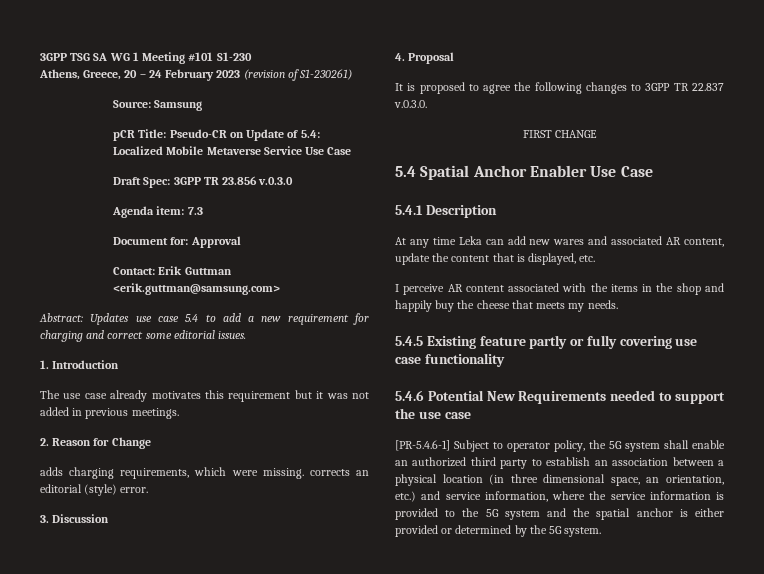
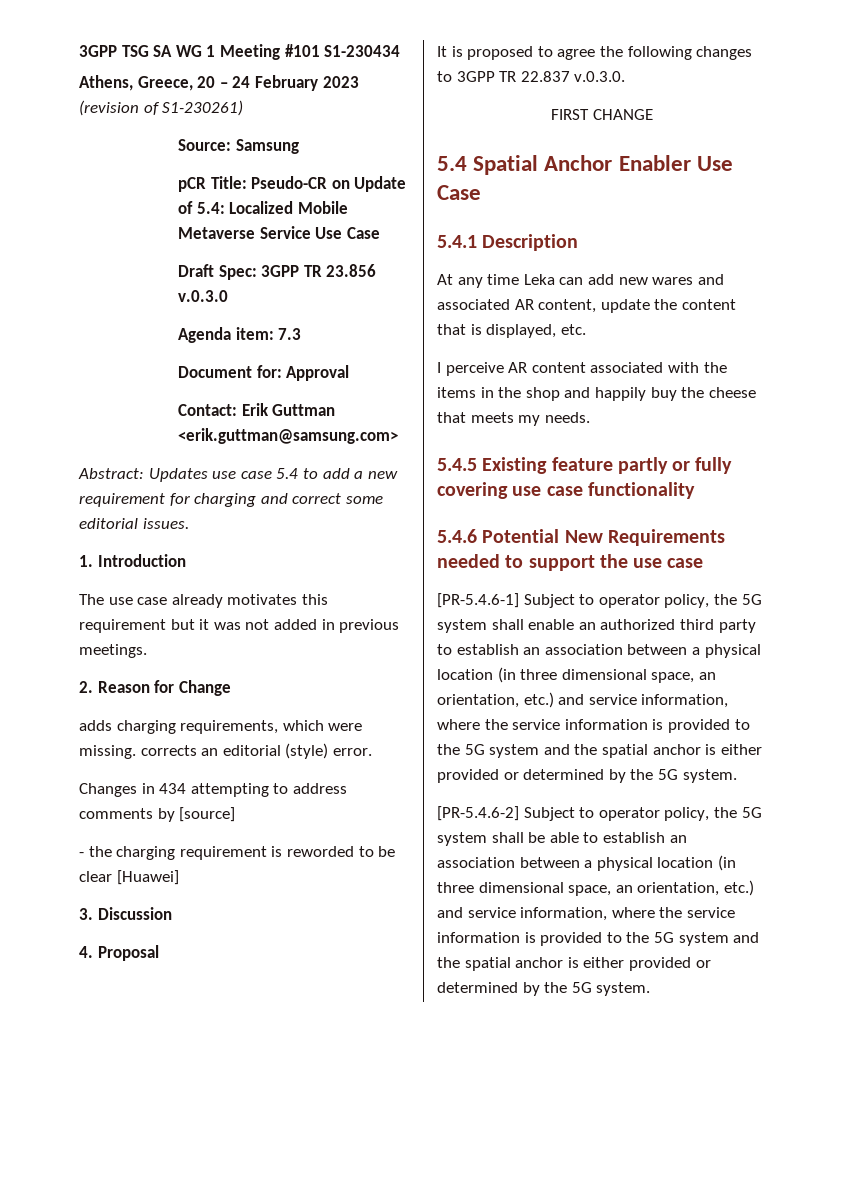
[216,52,252,61] S1-230 -> [324,45,401,57] S1-230434
(149, 490) none -> [79,783,347,797] [79,807,236,822] [79,846,396,860] [79,870,179,885] // Changes in 434 attempting to address comments by [source] // - the charging requirement is reworded to be clear [Huawei]
(602, 532) none -> [437,806,762,821] [437,832,687,846] [437,855,736,871] [437,880,754,896] [437,907,735,921] [437,932,760,946] [437,957,711,971] [437,982,651,996] // [PR-5.4.6-2] Subject to operator policy, the 5G system shall be able to establish an association between a physical location (in three dimensional space, an orientation, etc.) and service information, where the service information is provided to the 5G system and the spatial anchor is either provided or determined by the 5G system.

